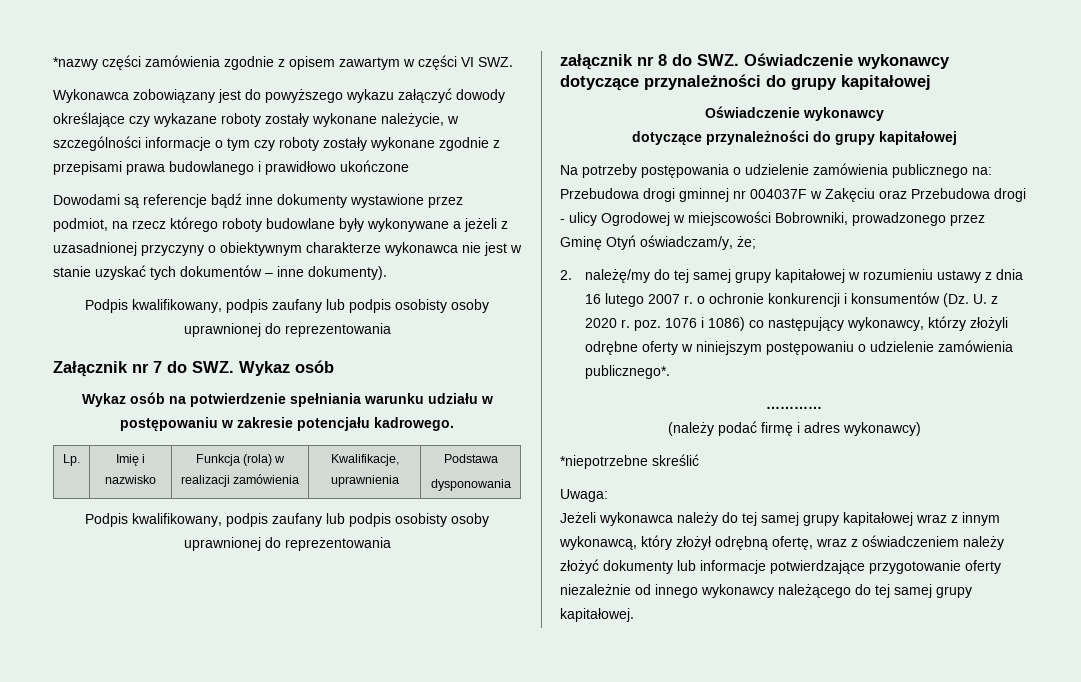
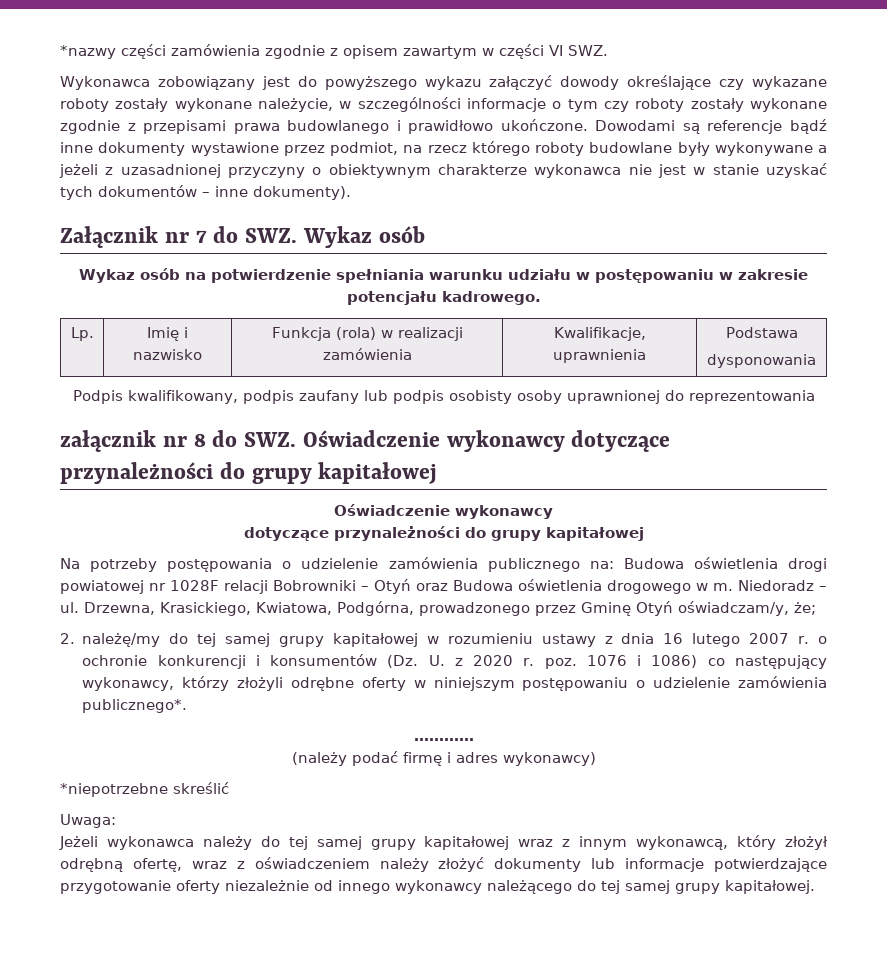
[340,160,409,172] ukończone // -> [500,119,588,131] ukończone.
[85,299,489,313] [183,323,391,337] // Podpis kwalifikowany, podpis zaufany lub podpis osobisty osoby uprawnionej do reprezentowania -> (351, 193) none
[560,188,1026,202] [560,211,848,226] Przebudowa drogi gminnej nr 004037F w Zakęciu oraz Przebudowa drogi - ulicy Ogrodowej w miejscowości Bobrowniki, -> [623,557,828,572] [60,579,827,594] [60,601,414,616] Budowa oświetlenia drogi powiatowej nr 1028F relacji Bobrowniki – Otyń oraz Budowa oświetlenia drogowego w m. Niedoradz – ul. Drzewna, Krasickiego, Kwiatowa, Podgórna,

